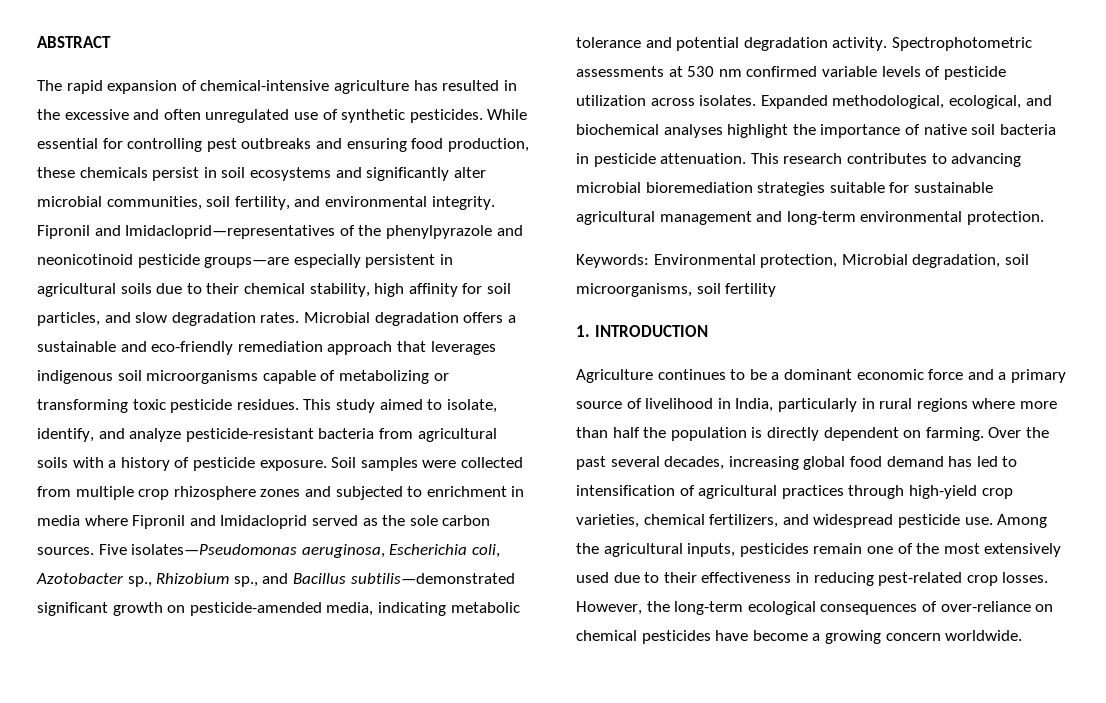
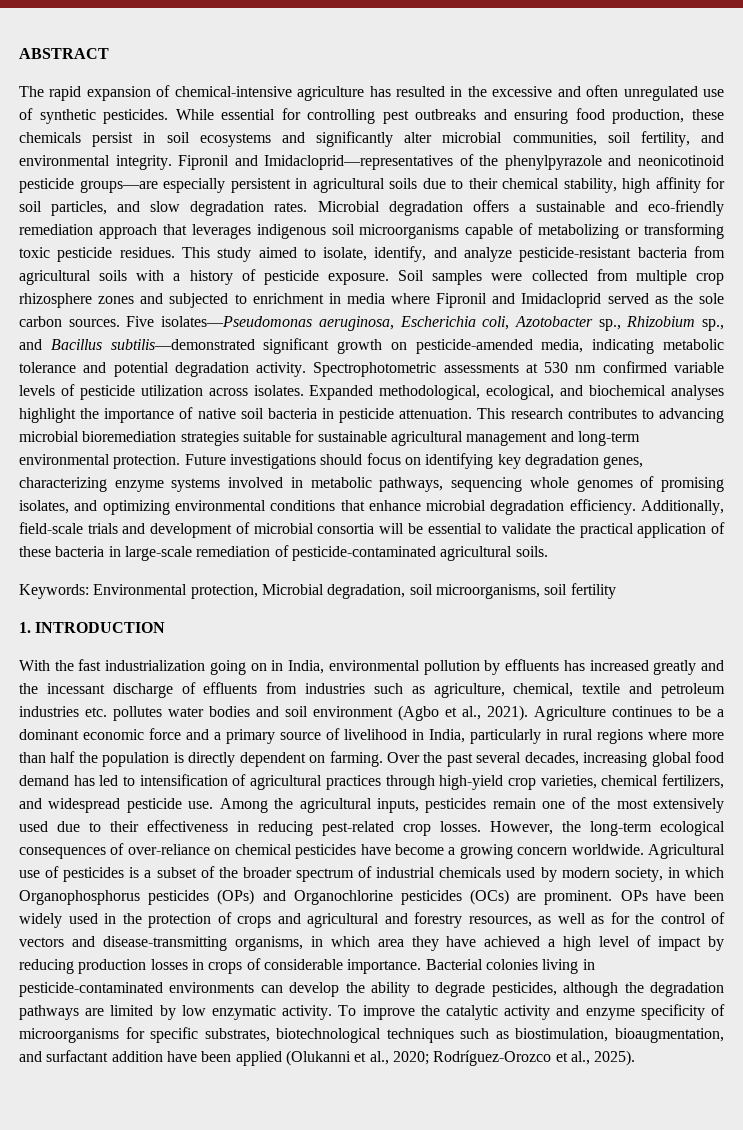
(1044, 218) none -> [184,453,644,469] [19,476,725,492] [19,499,724,515] [19,522,726,538] [19,545,548,561] Future investigations should focus on identifying key degradation genes, characterizing enzyme systems involved in metabolic pathways, sequencing whole genomes of promising isolates, and optimizing environmental conditions that enhance microbial degradation efficiency. Additionally, field-scale trials and development of microbial consortia will be essential to validate the practical application of these bacteria in large-scale remediation of pesticide-contaminated agricultural soils.
(708, 331) none -> [19,659,725,675] [19,682,725,698] [19,705,528,721] With the fast industrialization going on in India, environmental pollution by effluents has increased greatly and the incessant discharge of effluents from industries such as agriculture, chemical, textile and petroleum industries etc. pollutes water bodies and soil environment (Agbo et al., 2021).
(1023, 635) none -> [648,844,726,859] [19,866,724,882] [19,889,724,905] [19,912,725,928] [19,935,725,951] [19,958,595,974] [19,982,724,997] [19,1004,726,1020] [19,1027,724,1043] [19,1050,636,1066] Agricultural use of pesticides is a subset of the broader spectrum of industrial chemicals used by modern society, in which Organophosphorus pesticides (OPs) and Organochlorine pesticides (OCs) are prominent. OPs have been widely used in the protection of crops and agricultural and forestry resources, as well as for the control of vectors and disease-transmitting organisms, in which area they have achieved a high level of impact by reducing production losses in crops of considerable importance. Bacterial colonies living in pesticide-contaminated environments can develop the ability to degrade pesticides, although the degradation pathways are limited by low enzymatic activity. To improve the catalytic activity and enzyme specificity of microorganisms for specific substrates, biotechnological techniques such as biostimulation, bioaugmentation, and surfactant addition have been applied (Olukanni et al., 2020; Rodríguez-Orozco et al., 2025).

